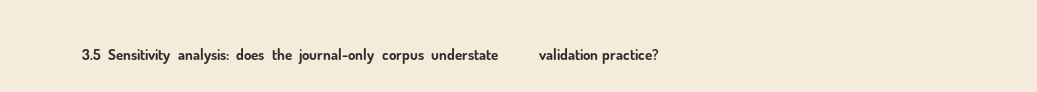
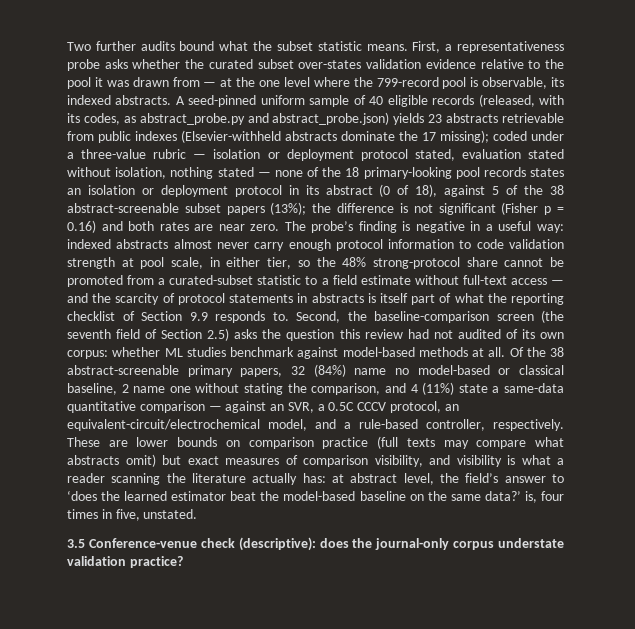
[82,48,229,64] 3.5 Sensitivity analysis: -> [67,41,564,53] [67,59,565,71] [67,77,564,89] [67,94,564,107] [67,112,565,125] [67,130,564,143] [67,149,564,161] [67,167,564,179] [67,184,564,197] [67,202,564,215] [67,220,564,233] [67,239,564,251] [67,257,564,269] [67,275,564,287] [67,293,564,305] [67,310,564,323] [67,328,564,341] [67,347,564,359] [67,364,564,377] [67,382,565,395] [67,401,459,413] [67,419,564,431] [67,436,564,449] [67,454,564,467] [67,473,564,485] [67,490,565,503] [67,509,198,521] [67,537,316,551] Two further audits bound what the subset statistic means. First, a representativeness probe asks whether the curated subset over-states validation evidence relative to the pool it was drawn from — at the one level where the 799-record pool is observable, its indexed abstracts. A seed-pinned uniform sample of 40 eligible records (released, with its codes, as abstract_probe.py and abstract_probe.json) yields 23 abstracts retrievable from public indexes (Elsevier-withheld abstracts dominate the 17 missing); coded under a three-value rubric — isolation or deployment protocol stated, evaluation stated without isolation, nothing stated — none of the 18 primary-looking pool records states an isolation or deployment protocol in its abstract (0 of 18), against 5 of the 38 abstract-screenable subset papers (13%); the difference is not significant (Fisher p = 0.16) and both rates are near zero. The probe’s finding is negative in a useful way: indexed abstracts almost never carry enough protocol information to code validation strength at pool scale, in either tier, so the 48% strong-protocol share cannot be promoted from a curated-subset statistic to a field estimate without full-text access — and the scarcity of protocol statements in abstracts is itself part of what the reporting checklist of Section 9.9 responds to. Second, the baseline-comparison screen (the seventh field of Section 2.5) asks the question this review had not audited of its own corpus: whether ML studies benchmark against model-based methods at all. Of the 38 abstract-screenable primary papers, 32 (84%) name no model-based or classical baseline, 2 name one without stating the comparison, and 4 (11%) state a same-data quantitative comparison — against an SVR, a 0.5C CCCV protocol, an equivalent-circuit/electrochemical model, and a rule-based controller, respectively. These are lower bounds on comparison practice (full texts may compare what abstracts omit) but exact measures of comparison visibility, and visibility is what a reader scanning the literature actually has: at abstract level, the field’s answer to ‘does the learned estimator beat the model-based baseline on the same data?’ is, four times in five, unstated. // 3.5 Conference-venue check (descriptive):

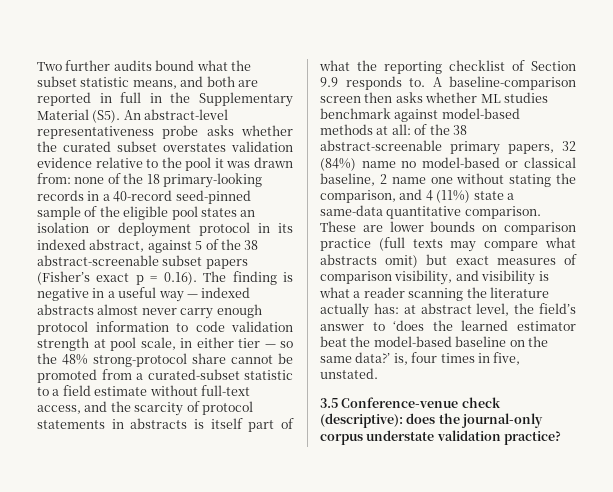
[366,41,453,53] means. First, a -> [132,76,258,89] [37,92,293,107] [37,109,229,123] means, and both are reported in full in the Supplementary Material (S5). An abstract-level
[298,60,362,69] over-states -> [163,143,226,152] overstates
[172,77,564,89] [67,94,564,107] [67,112,565,125] [67,130,564,143] [67,149,564,161] [67,167,271,179] from — at the one level where the 799-record pool is observable, its indexed abstracts. A seed-pinned uniform sample of 40 eligible records (released, with its codes, as abstract_probe.py and abstract_probe.json) yields 23 abstracts retrievable from public indexes (Elsevier-withheld abstracts dominate the 17 missing); coded under a three-value rubric — isolation or deployment protocol stated, evaluation stated without isolation, nothing stated — -> [37,173,71,184] from:
[455,167,526,179] pool records -> [37,190,251,204] [37,206,198,220] records in a 40-record seed-pinned sample of the eligible pool
[325,184,438,197] abstract (0 of 18), -> [37,239,145,252] indexed abstract,
[270,202,564,215] [67,220,354,233] (13%); the difference is not significant (Fisher p = 0.16) and both rates are near zero. The probe’s -> [37,271,227,285] (Fisher’s exact p = 0.16). The
[536,224,564,233] way: -> [158,291,198,302] way —
[267,257,292,269] tier, -> [238,338,276,348] tier —
[510,278,564,285] access — -> [37,405,81,414] access,
[296,310,564,323] [67,328,564,341] [67,350,108,359] Second, the baseline-comparison screen (the seventh field of Section 2.5) asks the question this review had not audited of its own corpus: -> [432,76,576,90] [320,92,423,103] A baseline-comparison screen then asks
[488,347,524,357] all. Of -> [391,124,428,135] all: of
[139,401,459,413] [67,419,564,431] comparison — against an SVR, a 0.5C CCCV protocol, an equivalent-circuit/electrochemical model, and a rule-based controller, respectively. -> [464,206,541,219] comparison.

